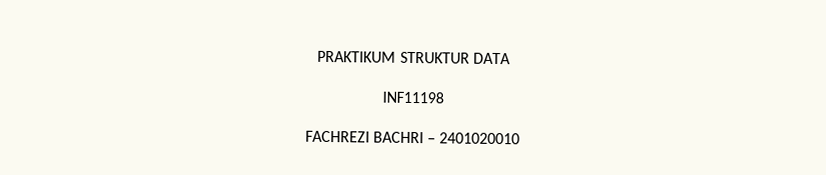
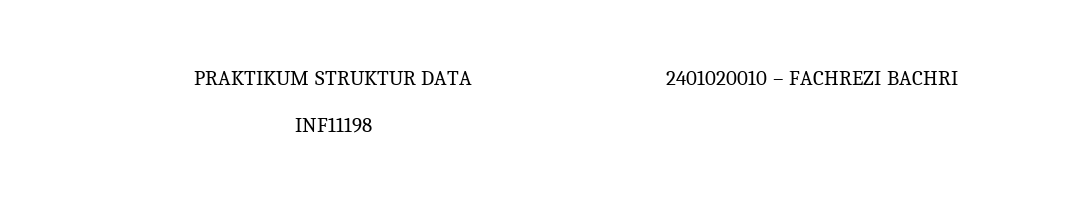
[304,130,521,145] FACHREZI BACHRI – 2401020010 -> [666,70,958,85] 2401020010 – FACHREZI BACHRI

